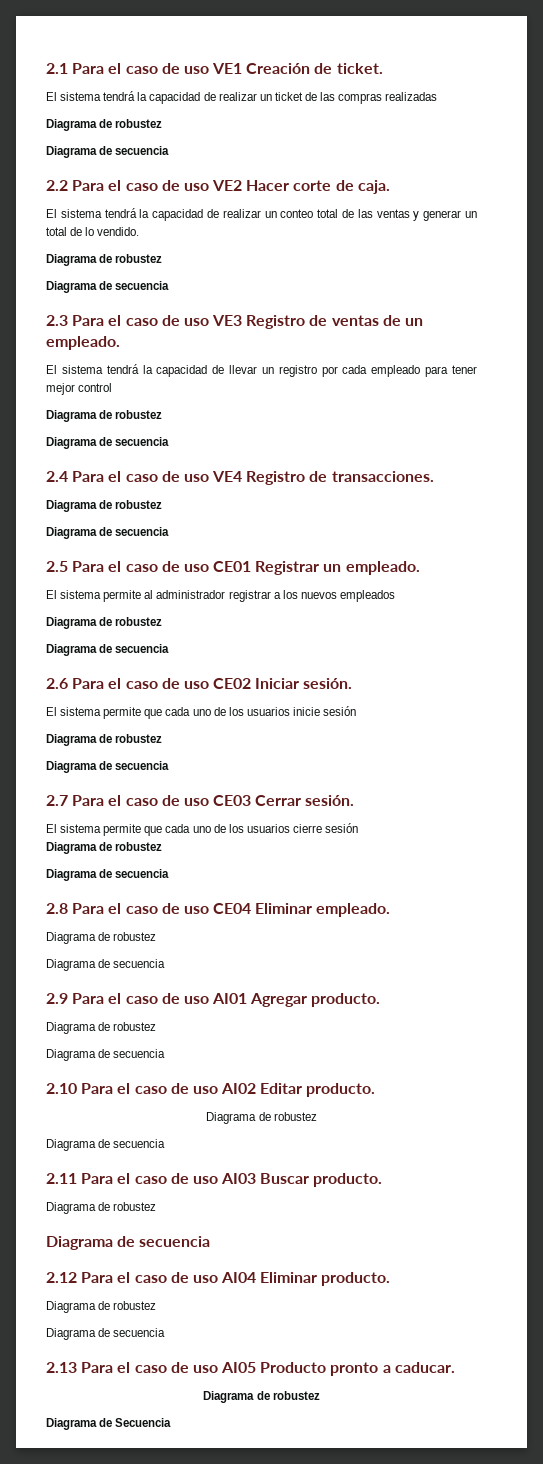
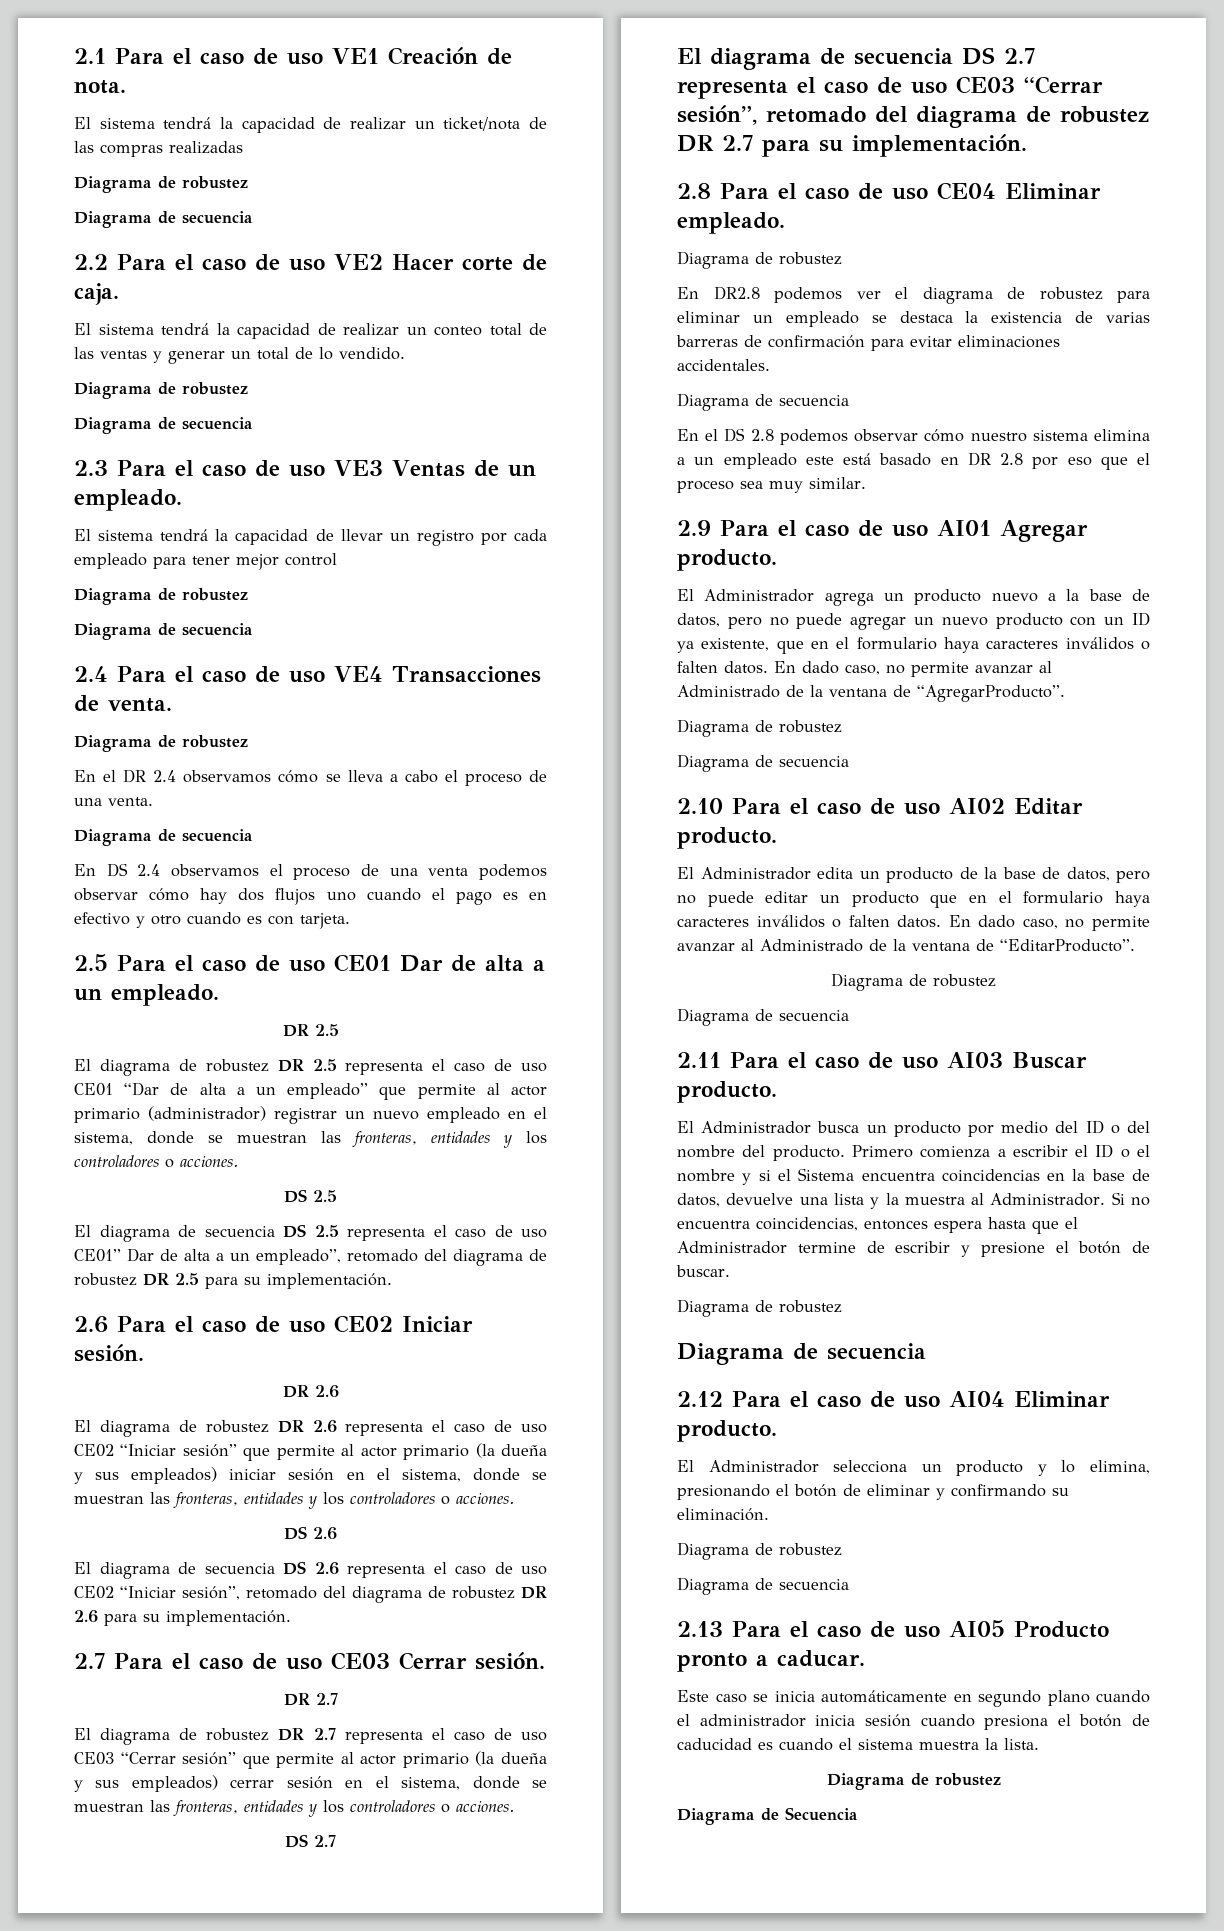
[336,63,383,74] [46,91,303,104] ticket. // El sistema tendrá la capacidad de realizar un ticket -> [74,80,126,94] [74,117,521,133] nota. // El sistema tendrá la capacidad de realizar un ticket/nota
[246,315,379,329] Registro de ventas -> [391,460,465,477] Ventas
[246,471,434,485] [46,500,163,512] [46,527,170,539] Registro de transacciones. // Diagrama de robustez // Diagrama de secuencia -> [391,666,541,683] [74,695,172,712] [74,735,248,752] [74,769,547,786] [74,797,153,806] [74,829,253,846] [74,863,547,880] [74,888,548,905] [74,912,350,929] Transacciones de venta. // Diagrama de robustez // En el DR 2.4 observamos cómo se lleva a cabo el proceso de una venta. // Diagrama de secuencia // En DS 2.4 observamos el proceso de una venta podemos observar cómo hay dos flujos uno cuando el pago es en efectivo y otro cuando es con tarjeta.
[255,561,420,575] [46,590,395,602] [46,617,163,629] [46,644,170,656] Registrar un empleado. // El sistema permite al administrador registrar a los nuevos empleados // Diagrama de robustez // Diagrama de secuencia -> [399,955,545,972] [74,984,219,1006] [282,1024,339,1037] [74,1059,547,1076] [74,1082,547,1100] [74,1106,547,1124] [74,1131,547,1148] [74,1155,239,1168] [284,1189,337,1203] [74,1224,547,1242] [74,1248,547,1266] [74,1273,392,1289] Dar de alta a un empleado. // DR 2.5 // El diagrama de robustez DR 2.5 representa el caso de uso CE01 “Dar de alta a un empleado” que permite al actor primario (administrador) registrar un nuevo empleado en el sistema, donde se muestran las fronteras, entidades y los controladores o acciones. // DS 2.5 // El diagrama de secuencia DS 2.5 representa el caso de uso CE01” Dar de alta a un empleado”, retomado del diagrama de robustez DR 2.5 para su implementación.
[46,706,357,719] [46,734,163,746] [46,761,170,773] // El sistema permite que cada uno de los usuarios inicie sesión // Diagrama de robustez // Diagrama de secuencia -> [282,1385,339,1398] [74,1420,547,1437] [74,1443,548,1461] [74,1467,547,1484] [74,1492,515,1509] [284,1526,337,1540] [74,1561,547,1579] [74,1586,547,1603] [74,1610,291,1626] // DR 2.6 // El diagrama de robustez DR 2.6 representa el caso de uso CE02 “Iniciar sesión” que permite al actor primario (la dueña y sus empleados) iniciar sesión en el sistema, donde se muestran las fronteras, entidades y los controladores o acciones. // DS 2.6 // El diagrama de secuencia DS 2.6 representa el caso de uso CE02 “Iniciar sesión”, retomado del diagrama de robustez DR 2.6 para su implementación.
[46,823,359,836] [46,842,163,854] [46,869,170,881] // El sistema permite que cada uno de los usuarios cierre sesión // Diagrama de robustez // Diagrama de secuencia -> [283,1693,338,1706] [74,1728,548,1745] [74,1751,547,1769] [74,1775,548,1792] [74,1800,515,1817] [285,1834,336,1848] [677,47,1035,70] [677,76,1103,99] [677,105,1149,128] [677,134,1027,157] // DR 2.7 // El diagrama de robustez DR 2.7 representa el caso de uso CE03 “Cerrar sesión” que permite al actor primario (la dueña y sus empleados) cerrar sesión en el sistema, donde se muestran las fronteras, entidades y los controladores o acciones. // DS 2.7 // El diagrama de secuencia DS 2.7 representa el caso de uso CE03 “Cerrar sesión”, retomado del diagrama de robustez DR 2.7 para su implementación.
[46,959,166,971] Diagrama de secuencia -> [677,286,1150,304] [677,311,1150,327] [676,335,1060,351] [677,359,770,371] [677,393,849,411] [677,428,1150,445] [677,452,1150,470] [677,477,866,493] En DR2.8 podemos ver el diagrama de robustez para eliminar un empleado se destaca la existencia de varias barreras de confirmación para evitar eliminaciones accidentales. // Diagrama de secuencia // En el DS 2.8 podemos observar cómo nuestro sistema elimina a un empleado este está basado en DR 2.8 por eso que el proceso sea muy similar.
(381, 1000) none -> [677,589,1150,606] [677,612,1150,630] [677,637,1150,654] [677,661,1052,677] [677,685,1065,702] // El Administrador agrega un producto nuevo a la base de datos, pero no puede agregar un nuevo producto con un ID ya existente, que en el formulario haya caracteres inválidos o falten datos. En dado caso, no permite avanzar al Administrado de la ventana de “AgregarProducto”.
(376, 1090) none -> [677,867,1150,883] [677,891,1150,908] [677,915,1150,931] [677,939,1135,952] // El Administrador edita un producto de la base de datos, pero no puede editar un producto que en el formulario haya caracteres inválidos o falten datos. En dado caso, no permite avanzar al Administrado de la ventana de “EditarProducto”.
(383, 1180) none -> [677,1120,1150,1137] [677,1144,1150,1161] [677,1168,1150,1185] [677,1192,1150,1209] [677,1217,1078,1234] [677,1241,1150,1257] [676,1265,730,1277] // El Administrador busca un producto por medio del ID o del nombre del producto. Primero comienza a escribir el ID o el nombre y si el Sistema encuentra coincidencias en la base de datos, devuelve una lista y la muestra al Administrador. Si no encuentra coincidencias, entonces espera hasta que el Administrador termine de escribir y presione el botón de buscar.
(391, 1279) none -> [677,1460,1150,1476] [677,1484,1069,1500] [677,1508,769,1521] // El Administrador selecciona un producto y lo elimina, presionando el botón de eliminar y confirmando su eliminación.
(455, 1367) none -> [677,1690,1150,1707] [677,1714,1150,1730] [677,1738,1039,1751] // Este caso se inicia automáticamente en segundo plano cuando el administrador inicia sesión cuando presiona el botón de caducidad es cuando el sistema muestra la lista.

